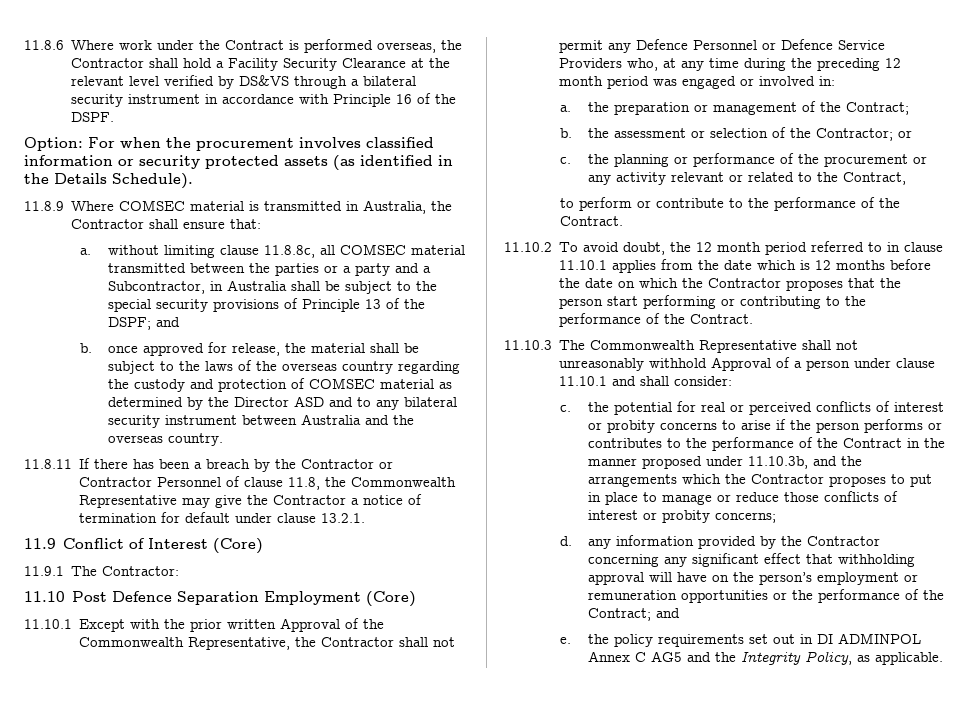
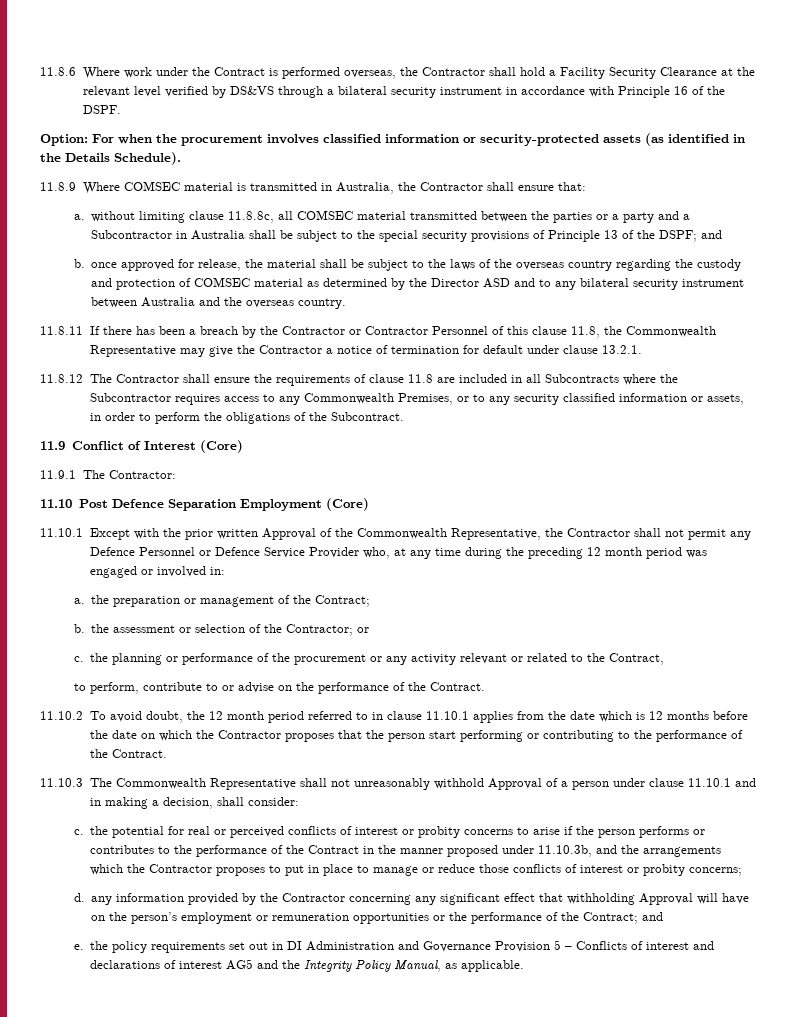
[139,155,279,169] security protected -> [480,134,599,146] security-protected
[107,281,205,294] Subcontractor, -> [91,230,173,239] Subcontractor
(241, 481) none -> [506,326,528,335] this
(366, 518) none -> [40,374,678,386] [89,393,744,405] [89,412,404,424] // 11.8.12 The Contractor shall ensure the requirements of clause 11.8 are included in all Subcontracts where the Subcontractor requires access to any Commonwealth Premises, or to any security classified information or assets, in order to perform the obligations of the Subcontract.
[559,58,623,68] Providers -> [308,547,359,558] Provider
[578,197,743,211] perform or contribute to -> [89,682,292,694] perform, contribute to or advise on
(637, 381) none -> [89,797,213,809] in making a decision,
[587,572,644,585] approval -> [639,893,694,905] Approval
[837,633,921,644] [587,651,646,662] ADMINPOL Annex C -> [306,940,715,952] [90,960,223,969] Administration and Governance Provision 5 – Conflicts of interest and declarations of interest
[804,651,852,665] Policy, -> [355,960,442,972] Policy Manual,

